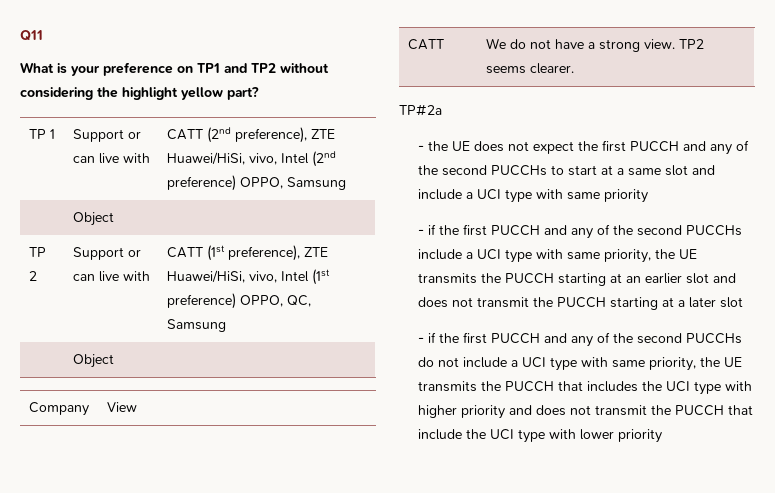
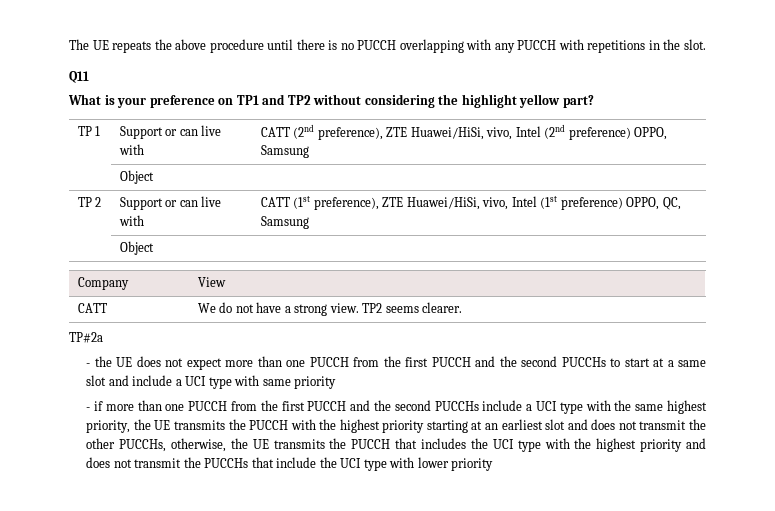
(20, 35) none -> [69,39,706,53] The UE repeats the above procedure until there is no PUCCH overlapping with any PUCCH with repetitions in the slot. //
[577,140,749,155] the first PUCCH and any of -> [225,356,496,367] more than one PUCCH from the first PUCCH and
[438,224,610,239] the first PUCCH and any of -> [105,400,371,411] more than one PUCCH from the first PUCCH and
[566,249,697,263] [417,273,554,284] same priority, the UE transmits the PUCCH -> [614,400,707,414] [86,419,425,433] the same highest priority, the UE transmits the PUCCH with the highest priority
[644,273,682,284] earlier -> [501,419,543,430] earliest
[556,297,743,310] [417,332,742,347] [417,357,696,371] PUCCH starting at a later slot // - if the first PUCCH and any of the second PUCCHs do not include a UCI type with same priority, -> [86,438,226,452] other PUCCHs, otherwise,
[417,405,457,418] higher -> [574,438,637,452] the highest
[674,405,724,416] PUCCH -> [204,458,249,468] PUCCHs

